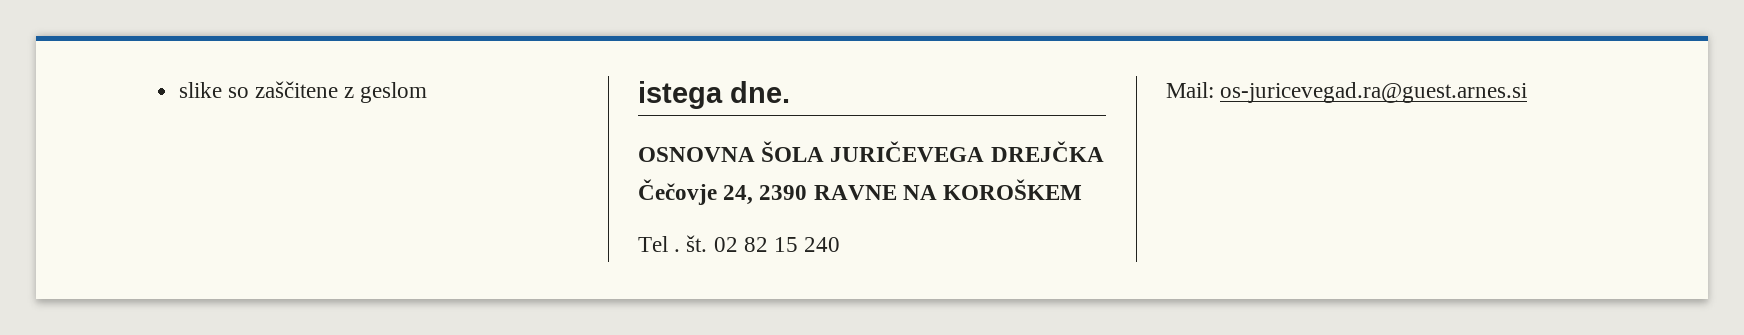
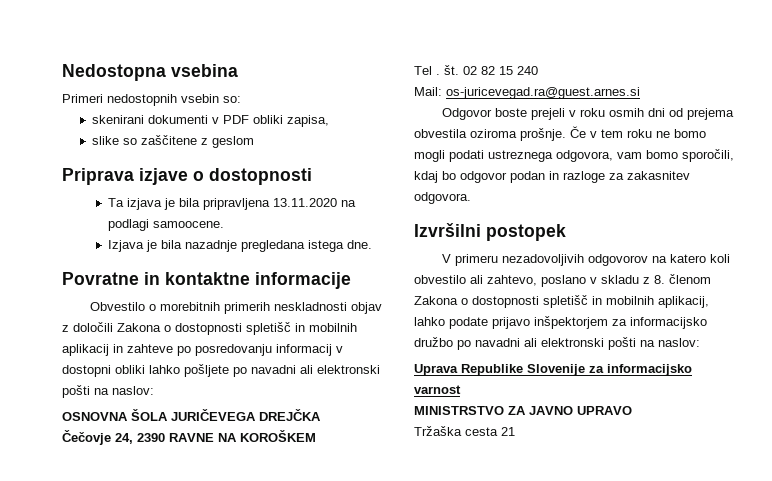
(178, 90) none -> [62,64,238,81] [62,94,241,106] [91,115,329,127] Nedostopna vsebina // Primeri nedostopnih vsebin so: // skenirani dokumenti v PDF obliki zapisa, //
[638,81,790,109] istega dne. -> [62,168,312,185] [107,198,356,210] [107,219,224,231] [107,240,372,252] [62,272,351,289] [89,302,382,314] [62,322,357,335] [62,344,343,356] [62,364,380,377] [62,385,154,398] Priprava izjave o dostopnosti // Ta izjava je bila pripravljena 13.11.2020 na podlagi samoocene. // Izjava je bila nazadnje pregledana istega dne. // Povratne in kontaktne informacije // Obvestilo o morebitnih primerih neskladnosti objav z določili Zakona o dostopnosti spletišč in mobilnih aplikacij in zahteve po posredovanju informacij v dostopni obliki lahko pošljete po navadni ali elektronski pošti na naslov:
(1528, 92) none -> [441,108,734,120] [414,126,706,141] [414,149,734,162] [414,171,690,183] [414,192,471,204] [414,223,566,241] [441,254,730,266] [414,274,711,287] [414,295,709,308] [414,316,707,329] [414,337,700,350] [414,364,692,376] [414,385,461,394] [414,406,632,415] [414,426,515,436] // Odgovor boste prejeli v roku osmih dni od prejema obvestila oziroma prošnje. Če v tem roku ne bomo mogli podati ustreznega odgovora, vam bomo sporočili, kdaj bo odgovor podan in razloge za zakasnitev odgovora. // Izvršilni postopek // V primeru nezadovoljivih odgovorov na katero koli obvestilo ali zahtevo, poslano v skladu z 8. členom Zakona o dostopnosti spletišč in mobilnih aplikacij, lahko podate prijavo inšpektorjem za informacijsko družbo po navadni ali elektronski pošti na naslov: // Uprava Republike Slovenije za informacijsko varnost // MINISTRSTVO ZA JAVNO UPRAVO // Tržaška cesta 21

